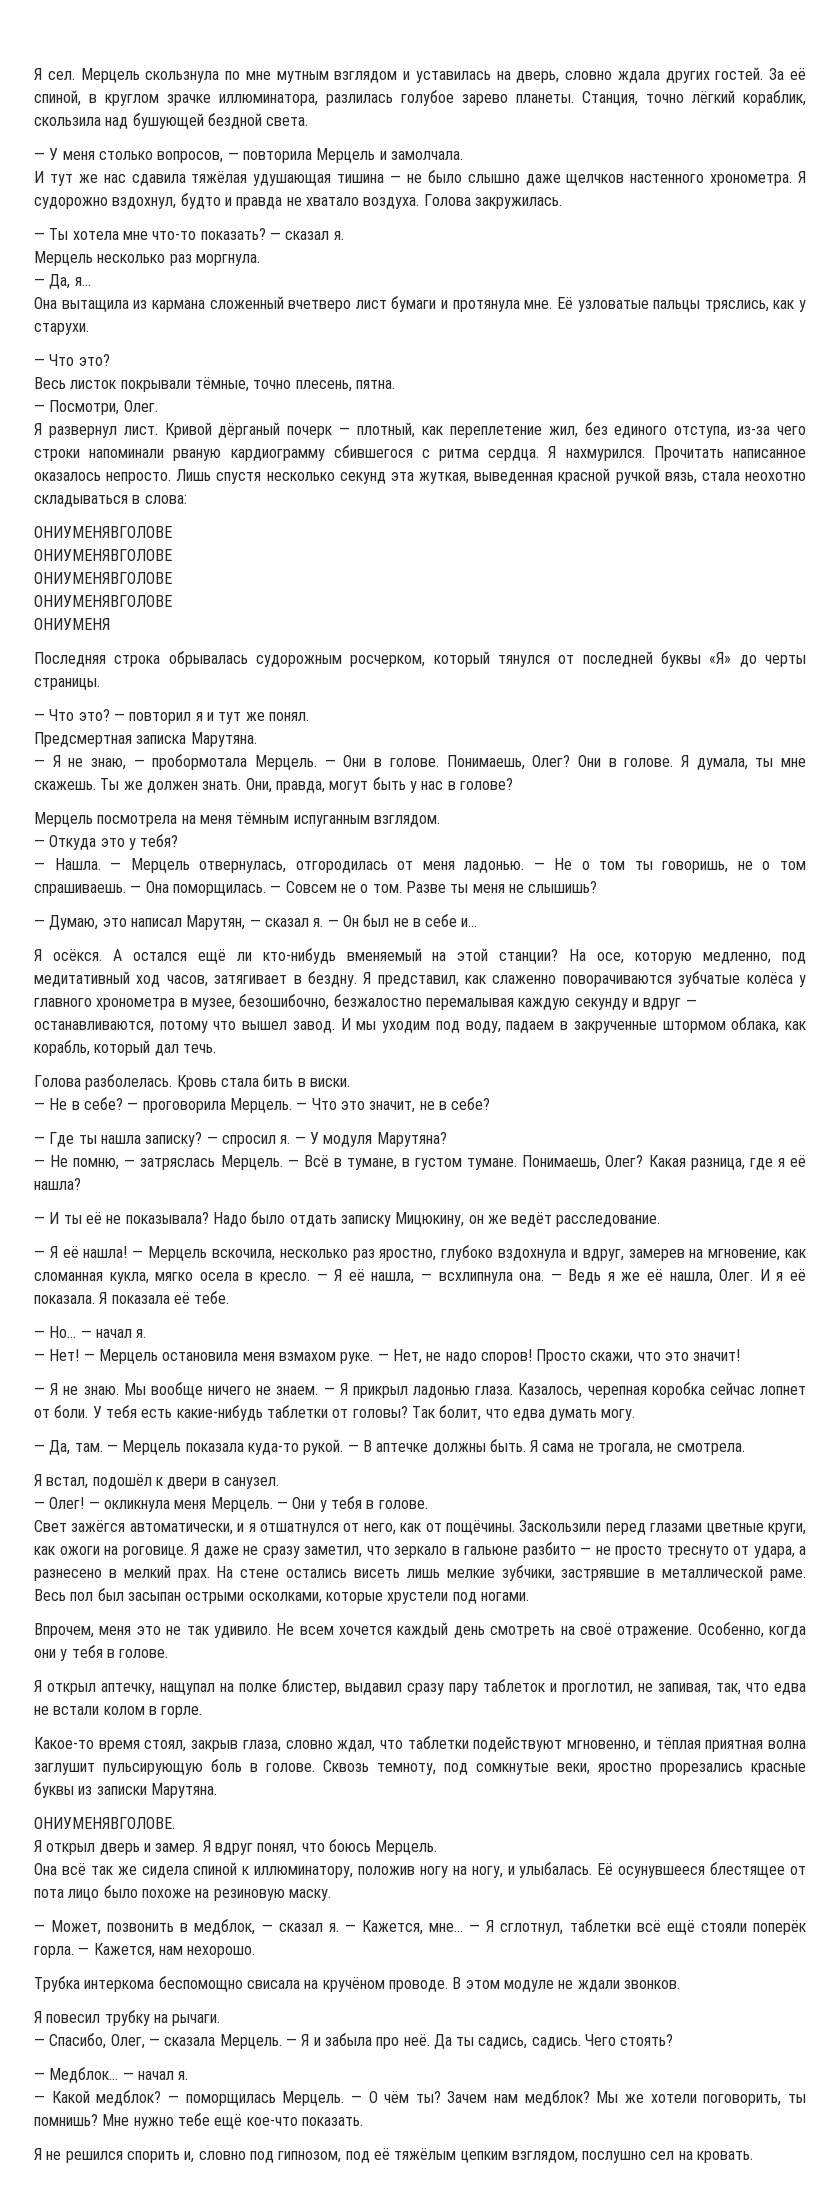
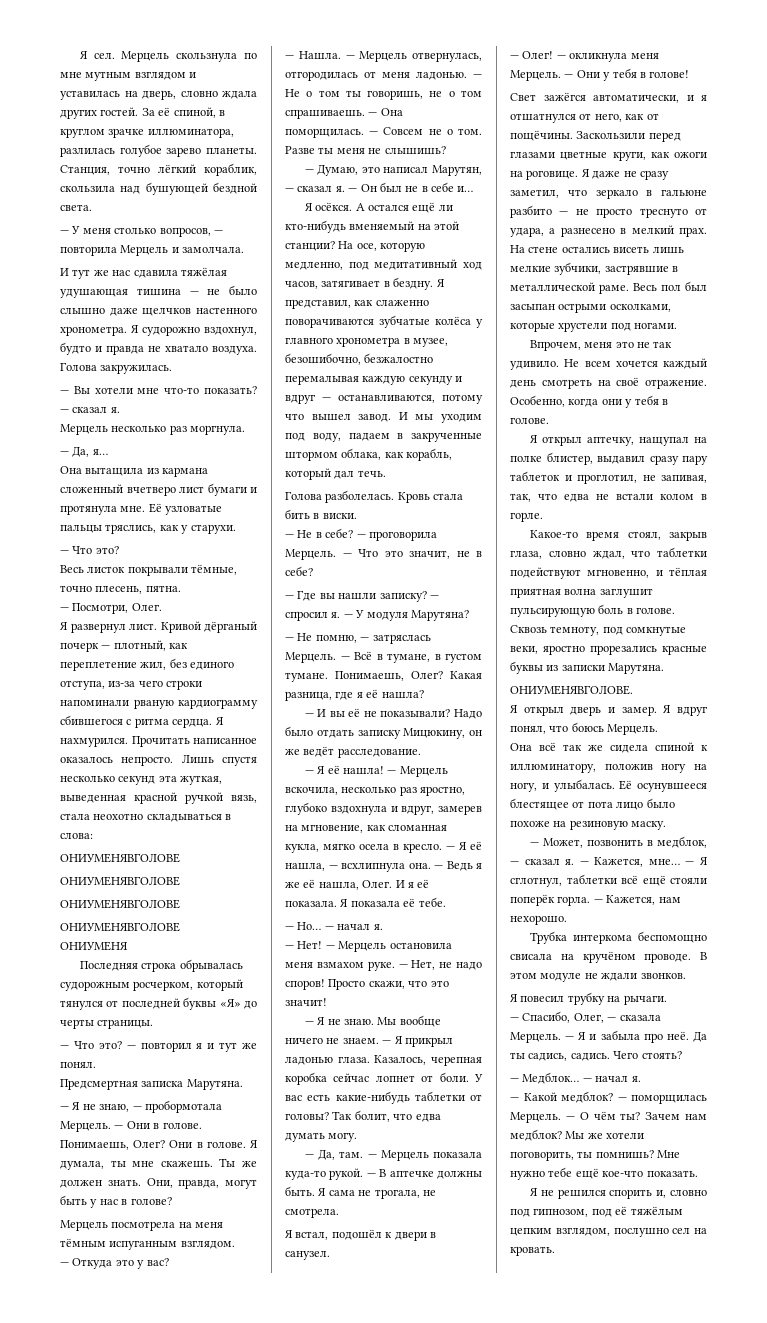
[49,228,119,240] Ты хотела -> [73,386,133,394] Вы хотели
[140,834,179,847] тебя? -> [146,1258,169,1266] вас?
[78,1135,141,1144] ты нашла -> [319,593,377,600] вы нашли
[63,1215,82,1224] ты -> [329,711,345,717] вы
[125,1212,209,1224] показывала? -> [380,709,451,717] показывали?
[105,1405,137,1418] тебя -> [285,1095,302,1101] вас
[378,1500,428,1509] голове. -> [649,70,690,78] голове!

